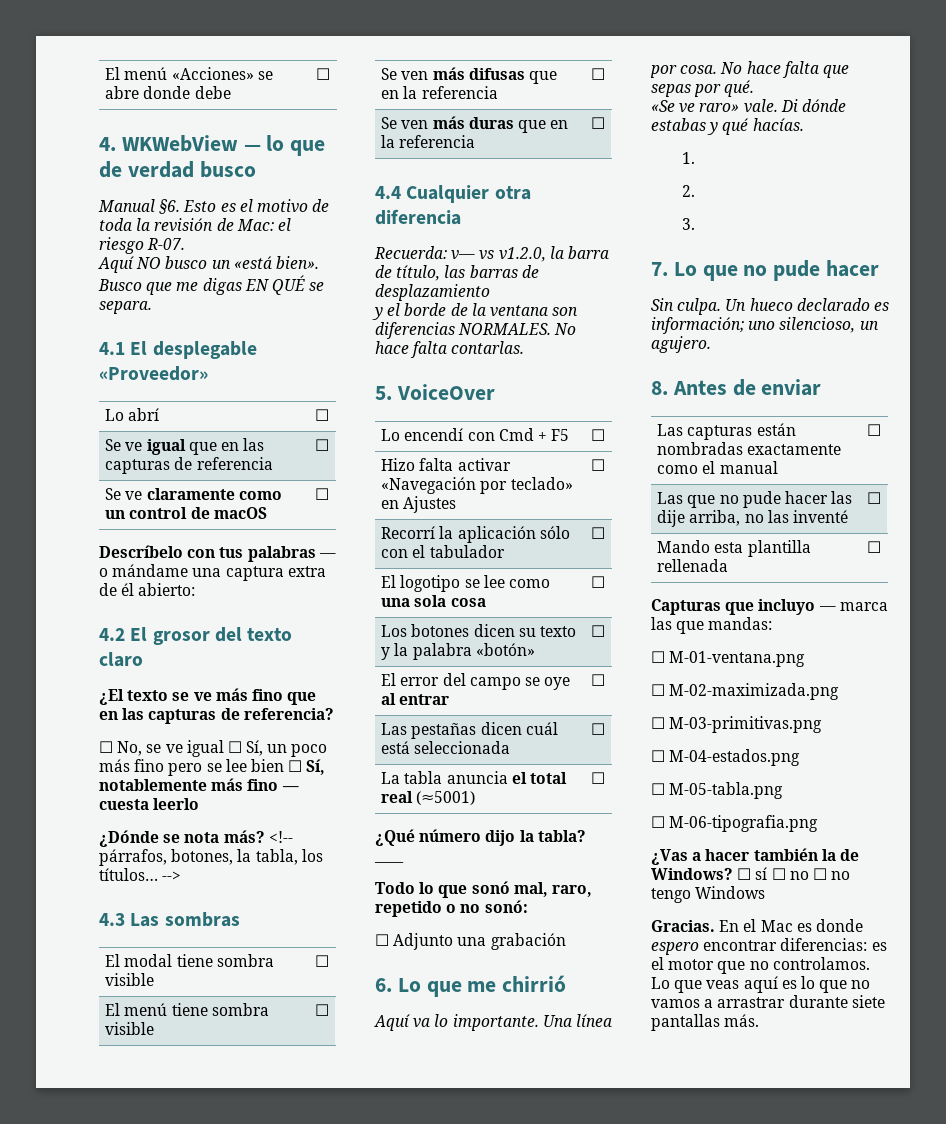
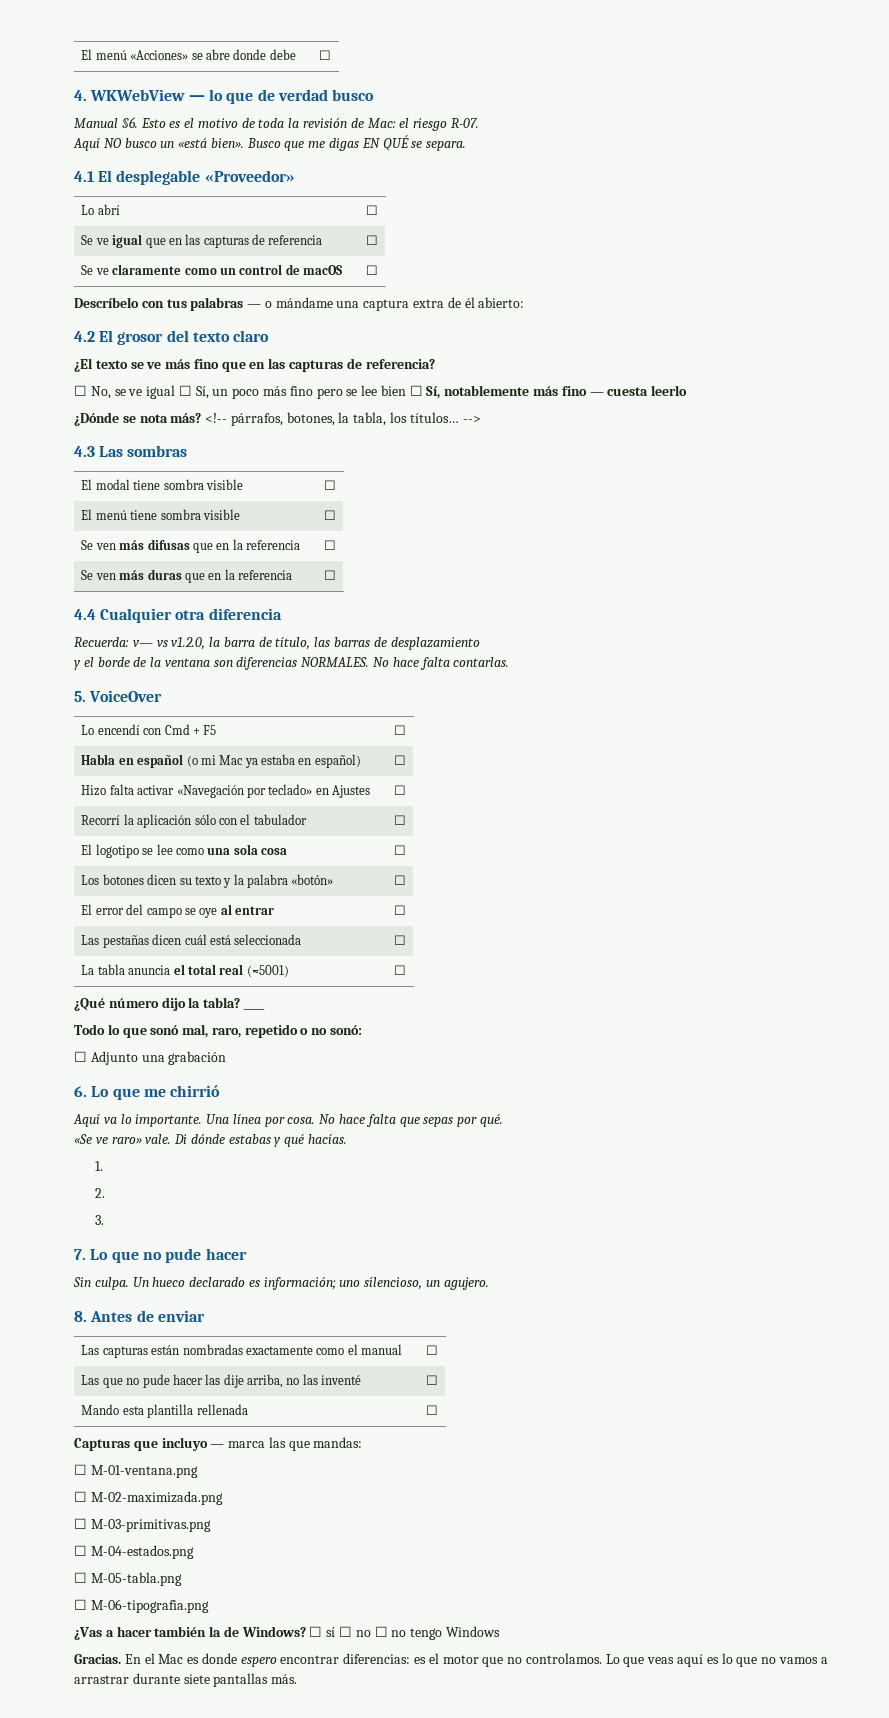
(605, 435) none -> [81,754,361,768] [393,755,406,765] // Habla en español (o mi Mac ya estaba en español) | ☐

